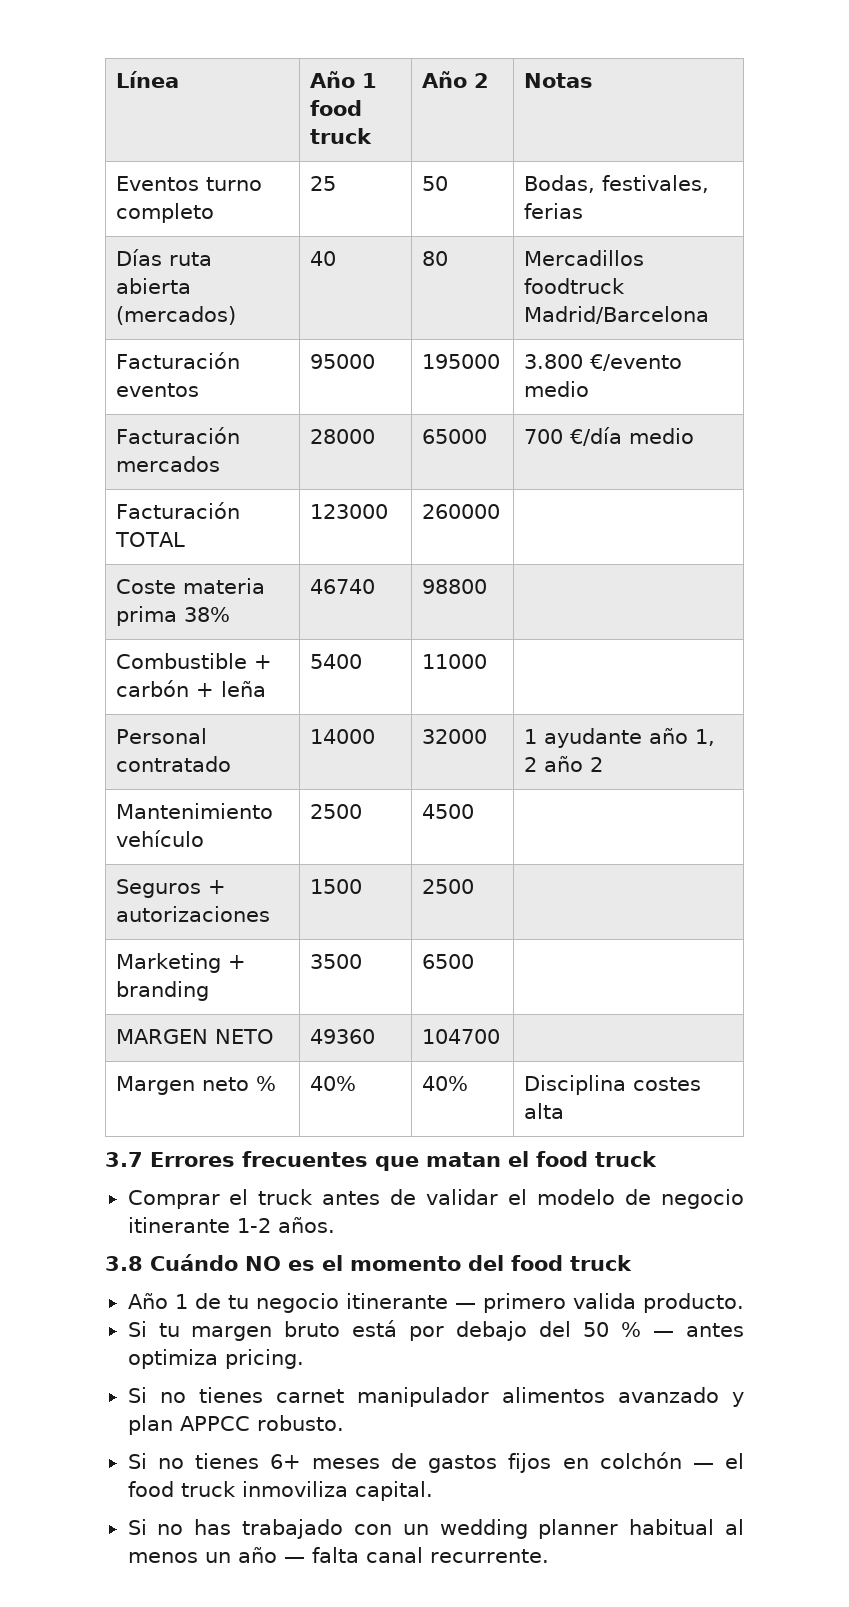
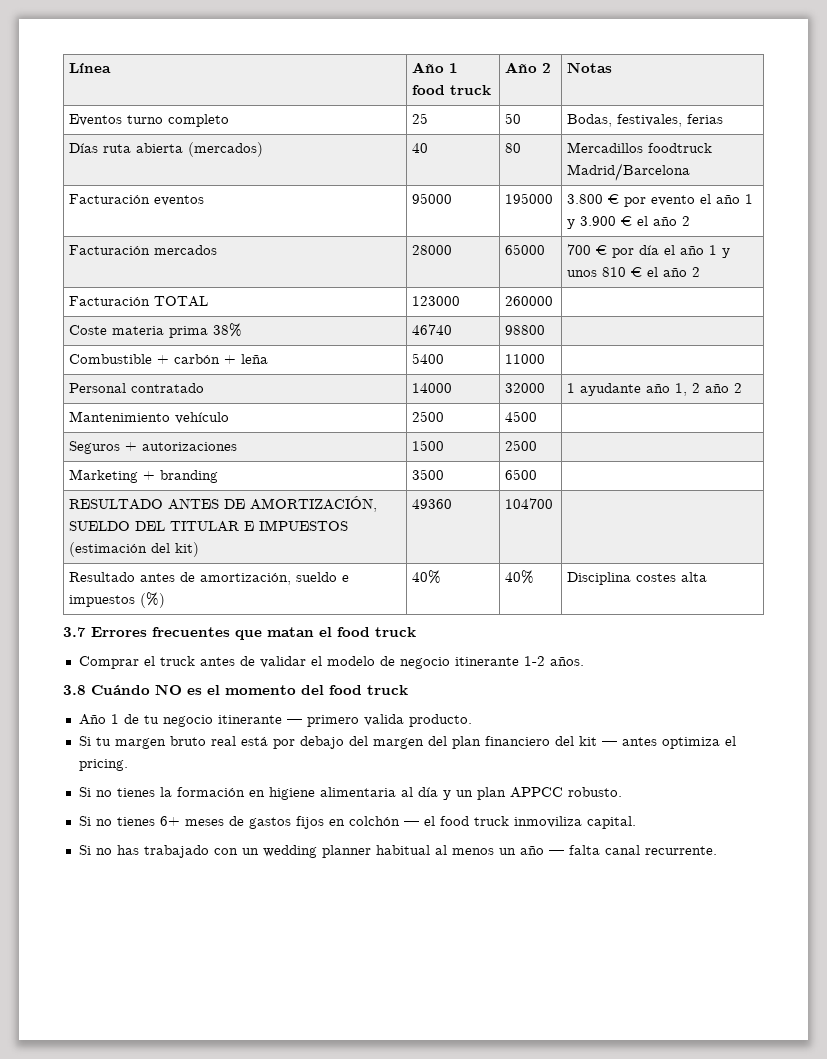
[590,354,683,371] [524,381,590,397] €/evento medio -> [608,194,754,207] [567,216,691,229] € por evento el año 1 y 3.900 € el año 2
[570,427,695,446] €/día medio -> [596,245,731,258] [567,267,701,277] € por día el año 1 y unos 810 € el año 2
[116,1029,275,1044] [310,1029,376,1044] [422,1029,501,1044] [116,1076,277,1095] MARGEN NETO | 49360 | 104700 | // Margen neto % -> [69,496,378,512] [69,520,349,532] [69,542,200,557] [412,499,453,509] [505,498,554,509] [69,572,350,585] [69,592,166,608] RESULTADO ANTES DE AMORTIZACIÓN, SUELDO DEL TITULAR E IMPUESTOS (estimación del kit) | 49360 | 104700 | // Resultado antes de amortización, sueldo e impuestos (%)
(341, 1329) none -> [210,736,236,746] real
[583,1322,642,1337] 50 % -> [372,736,597,749] margen del plan financiero del kit
(218, 1359) none -> [724,736,736,746] el
[275,1387,744,1407] carnet manipulador alimentos avanzado y -> [159,787,473,800] la formación en higiene alimentaria al día y un

